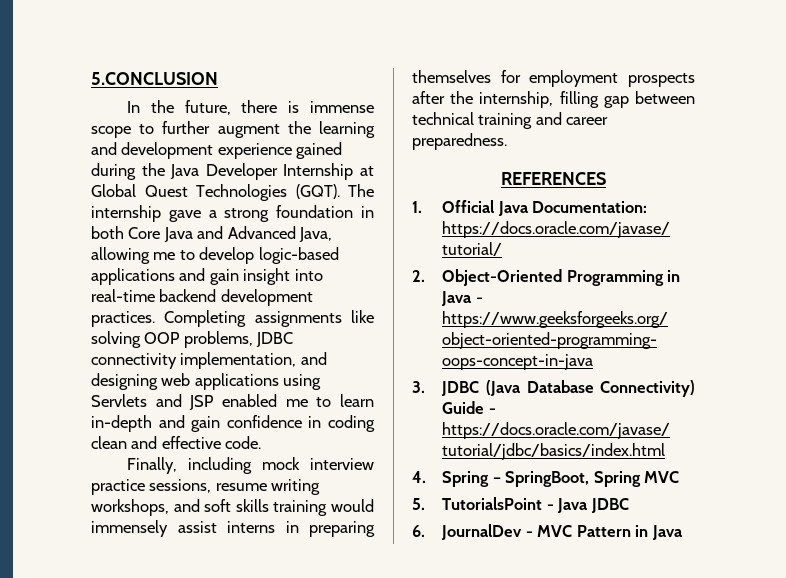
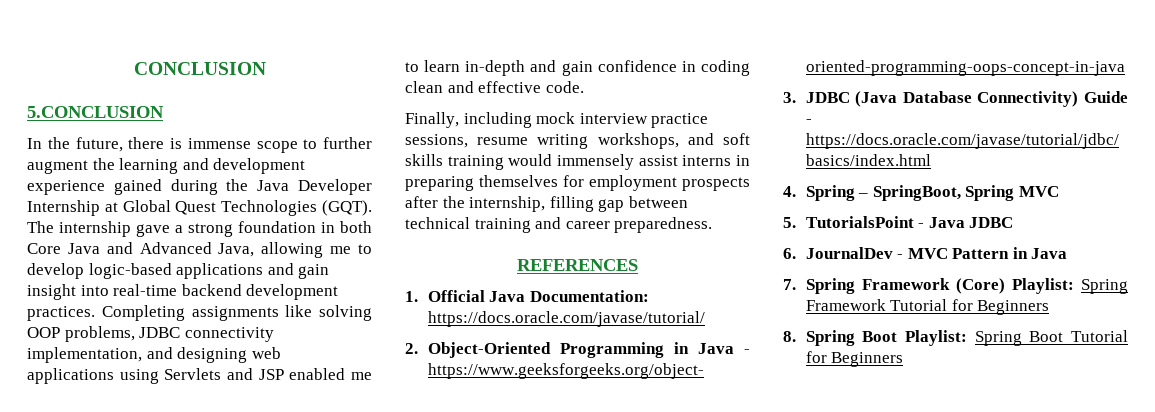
(91, 78) none -> [133,62,266,75] CONCLUSION //
(683, 532) none -> [783,278,1128,294] [805,299,1050,315] [783,330,1128,346] [805,351,904,367] // 7. Spring Framework (Core) Playlist: Spring Framework Tutorial for Beginners // 8. Spring Boot Playlist: Spring Boot Tutorial for Beginners

